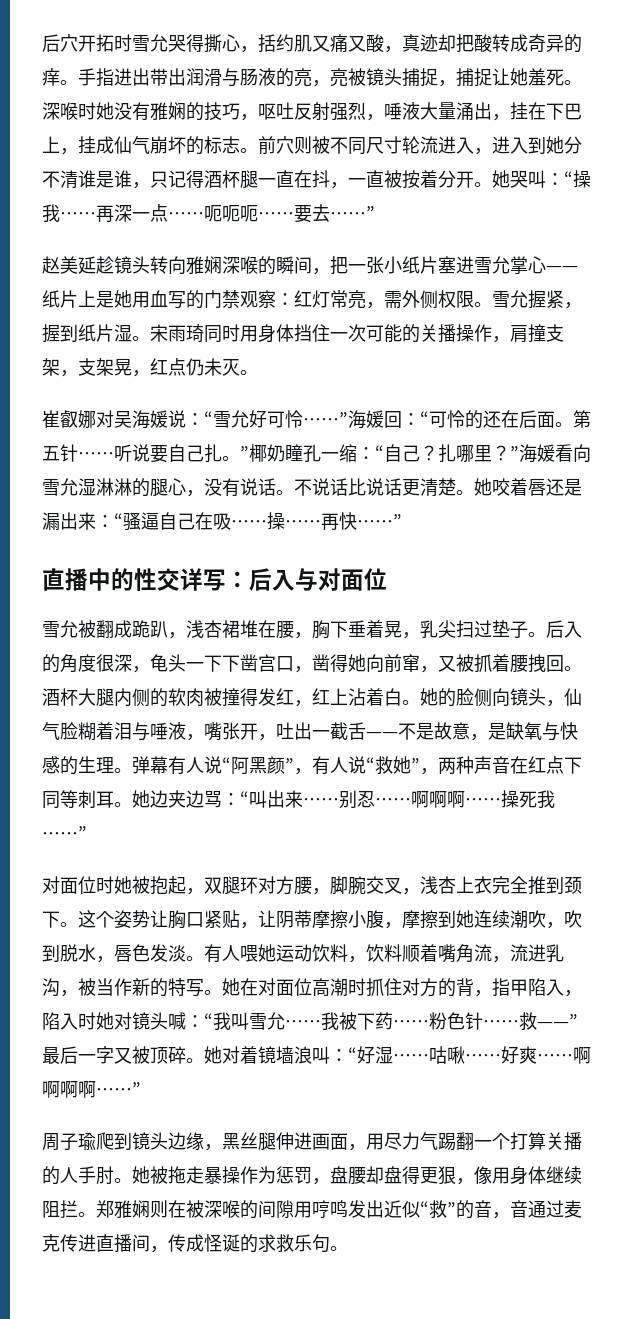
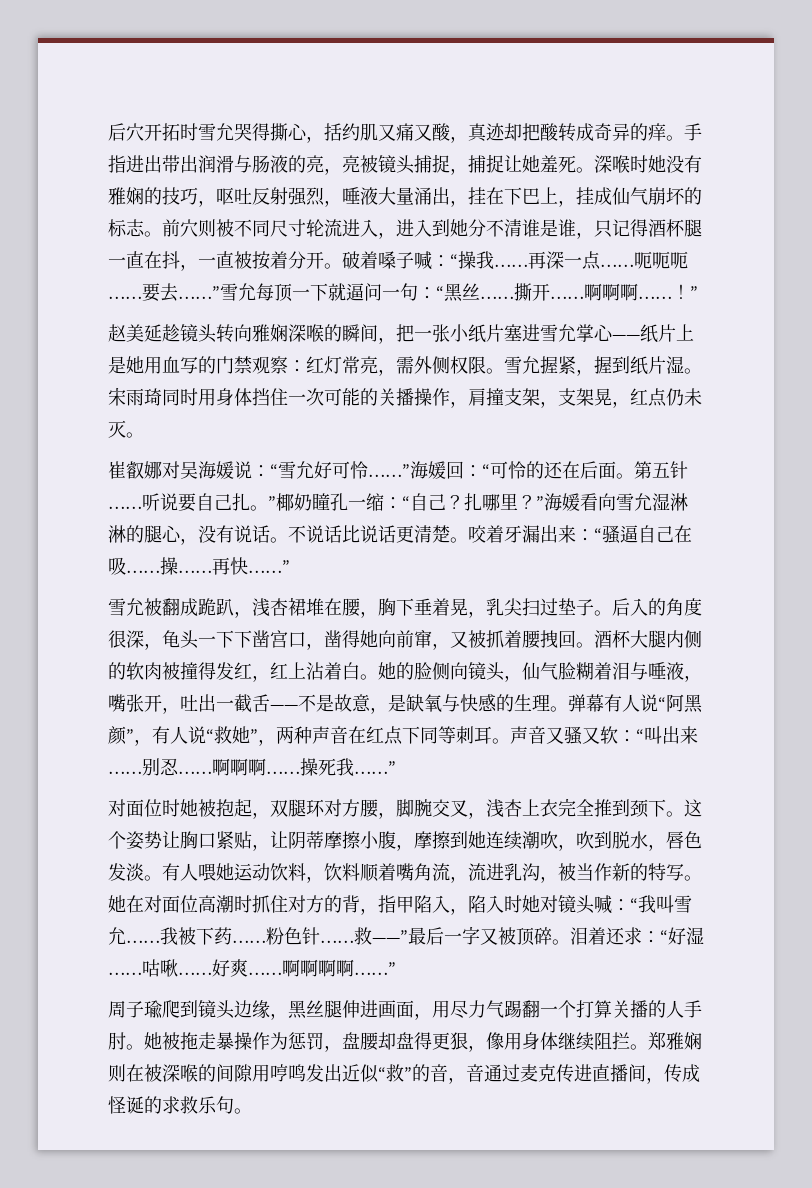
[492,170,546,188] 她哭叫 -> [342,251,432,270] 破着嗓子喊
(375, 213) none -> [220,283,698,302] 雪允每顶一下就逼问一句：“黑丝……撕开……啊啊啊……！”
[474,478,582,496] 她咬着唇还是 -> [468,525,522,543] 咬着牙
[42,568,387,591] // 直播中的性交详写：后入与对面位 -> (290, 566) none
[132,790,222,808] 她边夹边骂 -> [510,726,618,745] 声音又骚又软
[204,1046,330,1064] 她对着镜墙浪叫 -> [570,927,642,945] 泪着还求

